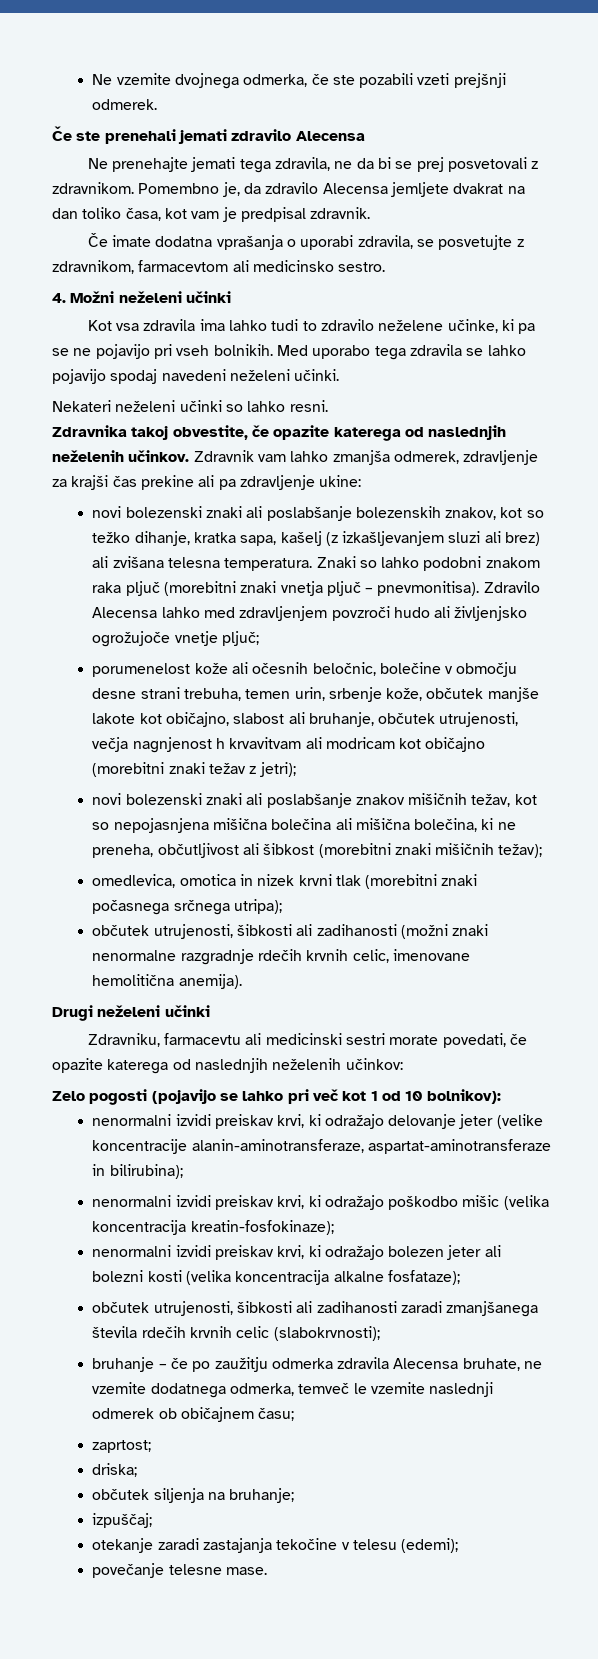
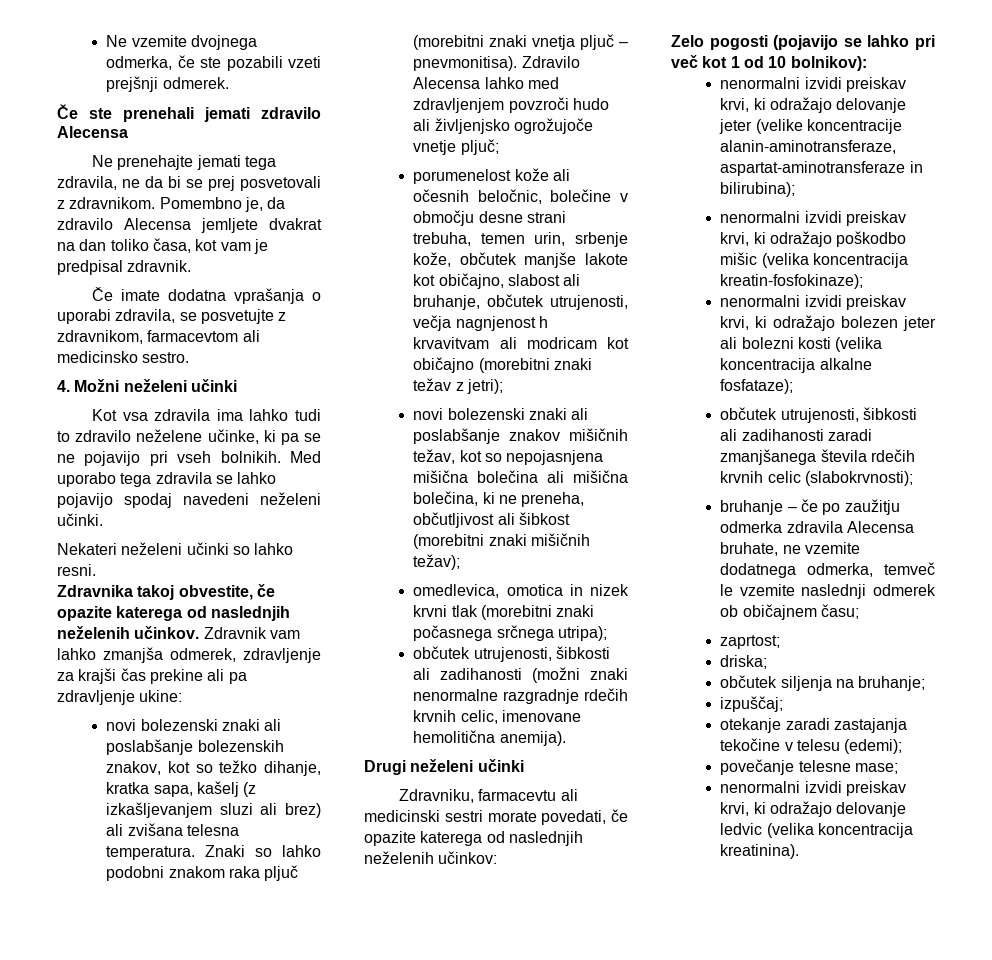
[225,1567,267,1575] mase. -> [854,763,898,774] [720,781,906,796] [720,801,907,817] [720,823,913,838] [720,844,800,859] mase; // nenormalni izvidi preiskav krvi, ki odražajo delovanje ledvic (velika koncentracija kreatinina).

